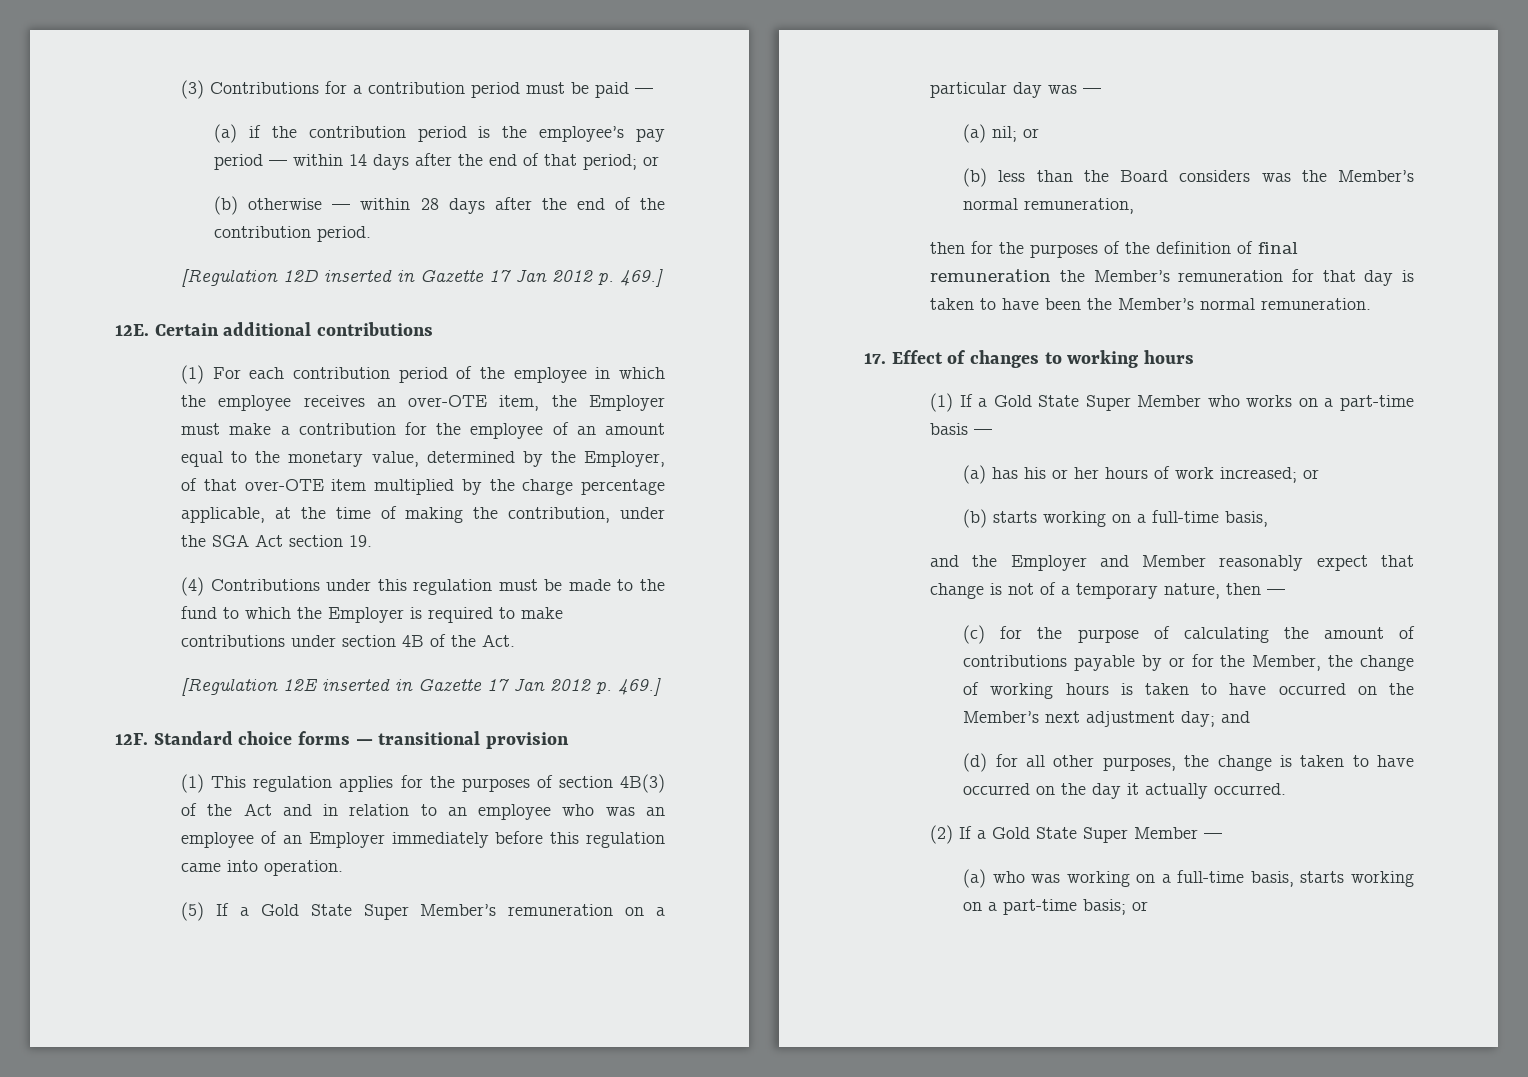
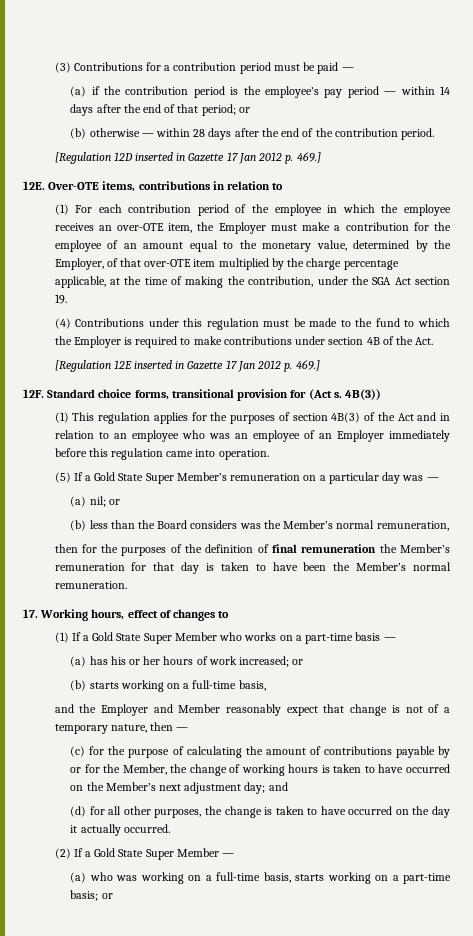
[154,322,434,336] Certain additional contributions -> [48,181,284,192] Over-OTE items, contributions in relation to
[298,731,373,745] forms — -> [134,390,169,400] forms,
(570, 740) none -> [290,389,382,400] for (Act s. 4B(3))
[891,350,943,364] Effect -> [40,609,158,621] Working hours, effect
[1067,350,1195,368] working hours -> (230, 614) none

